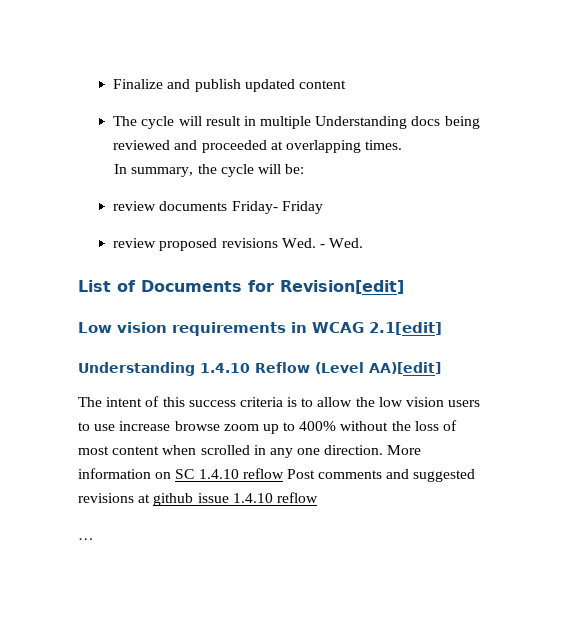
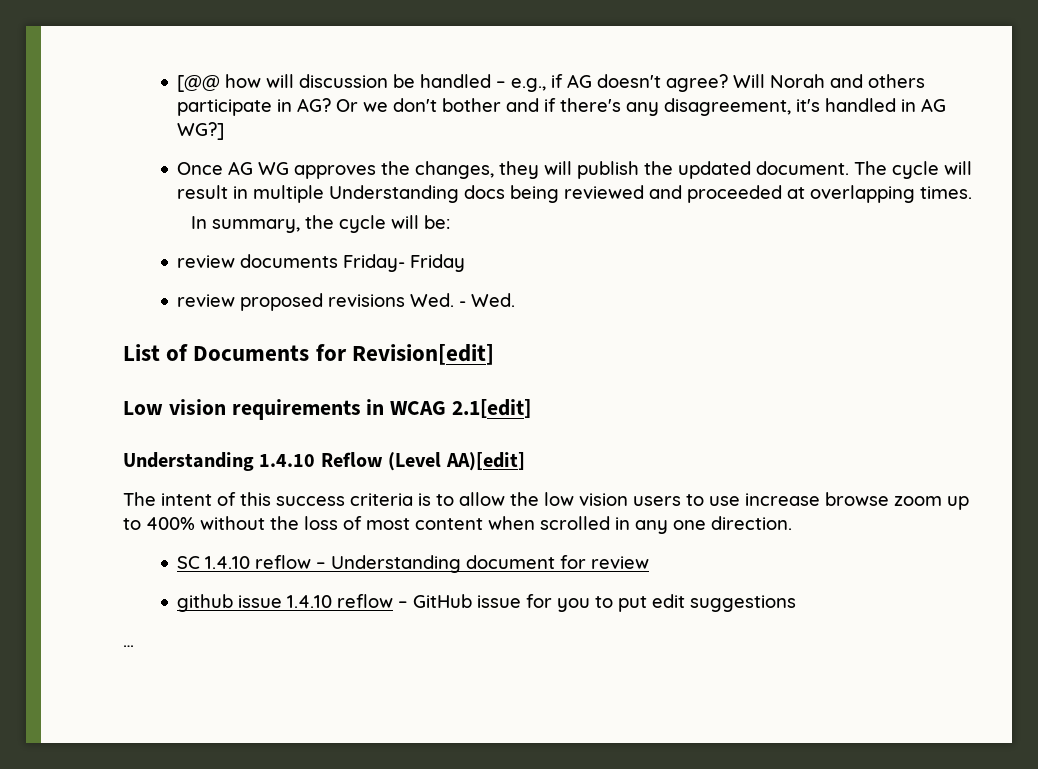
[113,79,346,92] Finalize and publish updated content // -> [177,74,926,92] [177,98,947,116] [177,122,225,140] [177,161,850,179] [@@ how will discussion be handled – e.g., if AG doesn't agree? Will Norah and others participate in AG? Or we don't bother and if there's any disagreement, it's handled in AG WG?] // Once AG WG approves the changes, they will publish the updated document.
[387,445,422,455] [78,468,476,482] [78,492,318,506] More information on SC 1.4.10 reflow Post comments and suggested revisions at github issue 1.4.10 reflow -> [177,555,650,573] [177,594,797,612] // SC 1.4.10 reflow – Understanding document for review // github issue 1.4.10 reflow – GitHub issue for you to put edit suggestions

